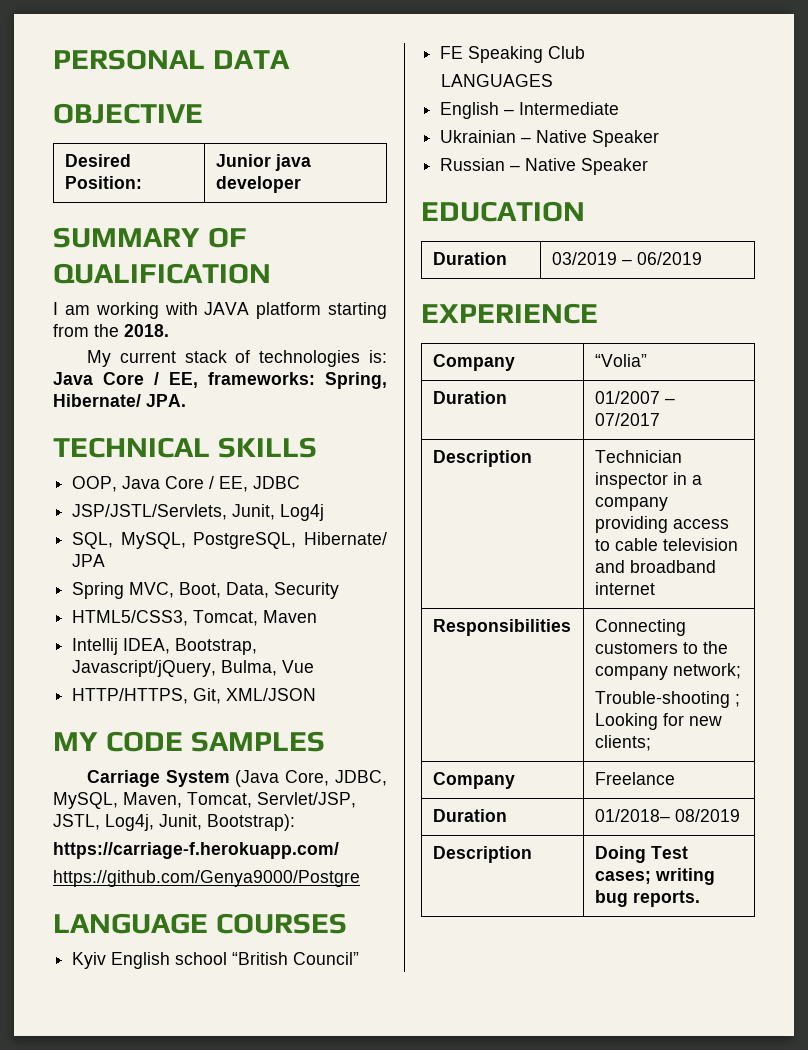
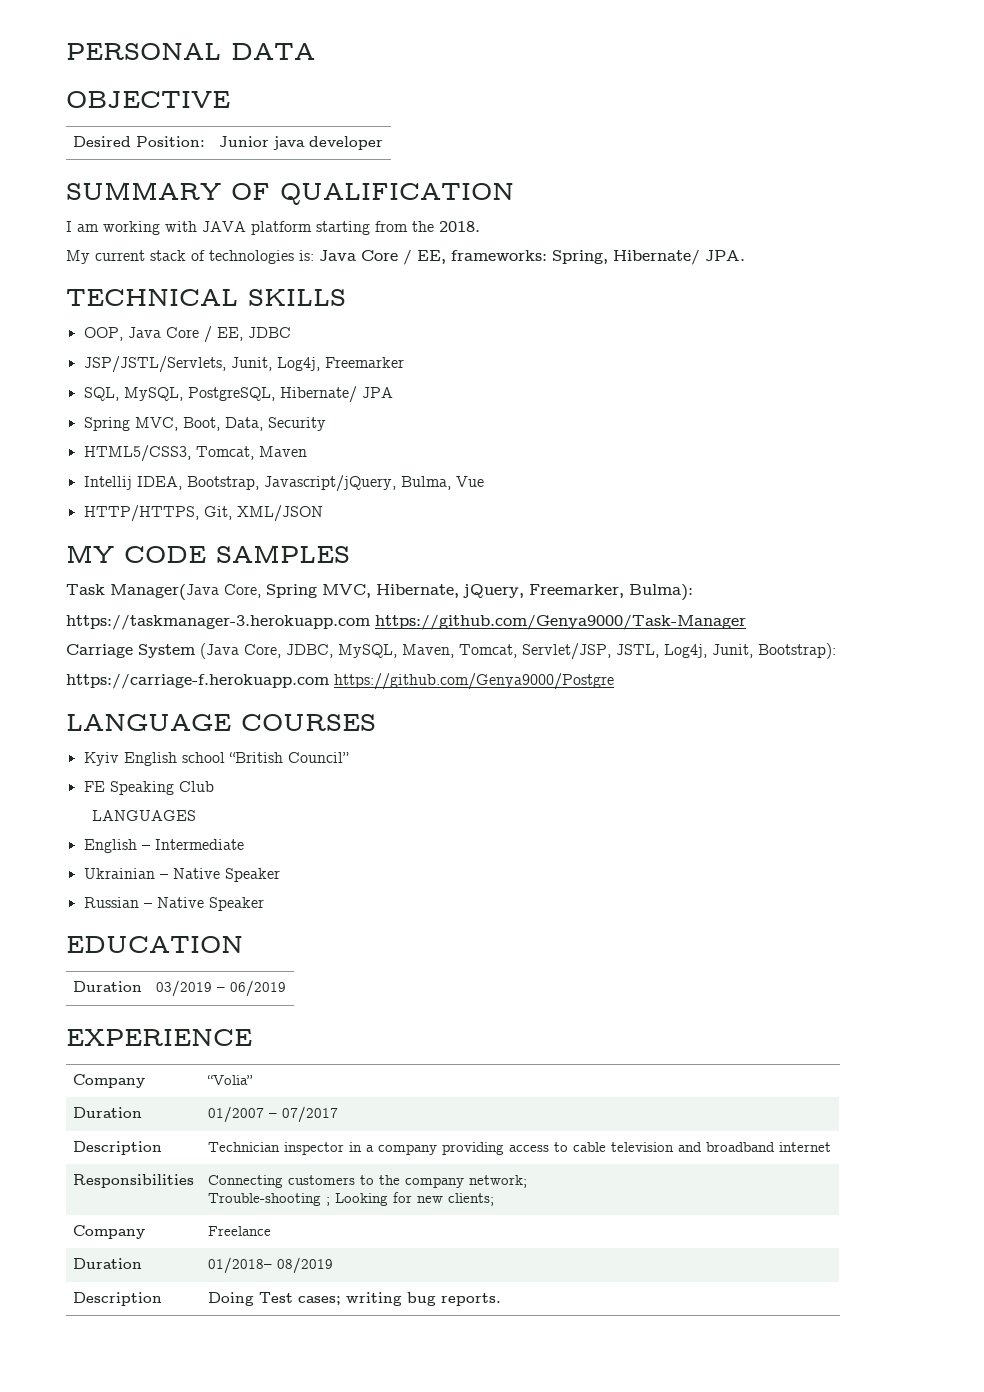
[280,504,325,521] Log4j -> [276,357,404,371] Log4j, Freemarker
(325, 741) none -> [66,584,693,601] [66,614,746,630] // Task Manager(Java Core, Spring MVC, Hibernate, jQuery, Freemarker, Bulma): // https://taskmanager-3.herokuapp.com https://github.com/Genya9000/Task-Manager
[53,842,339,859] https://carriage-f.herokuapp.com/ // -> [66,673,329,689] https://carriage-f.herokuapp.com

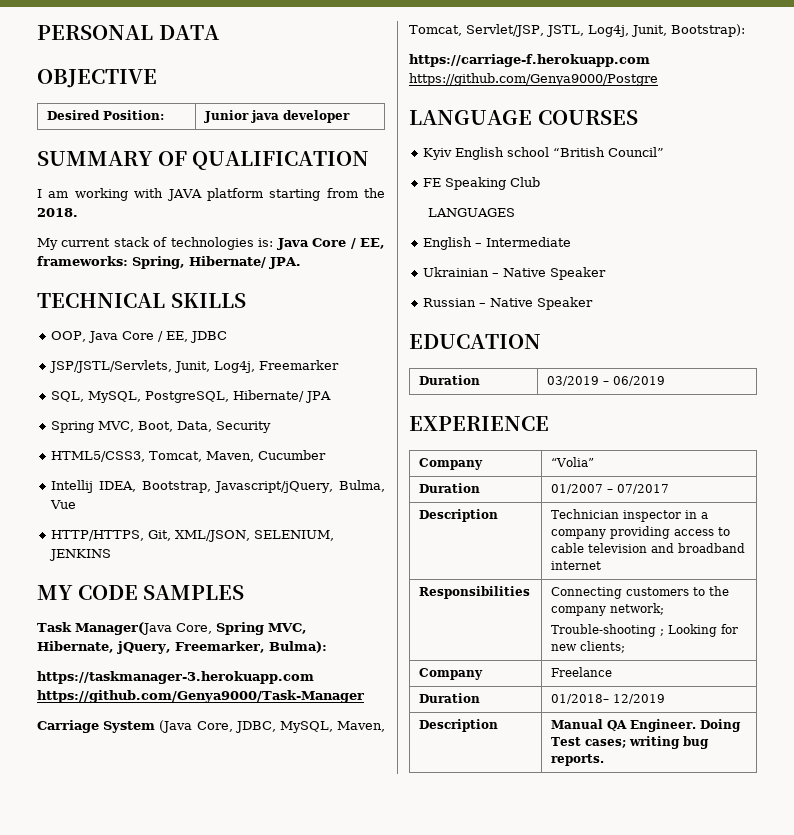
[258,446,307,457] Maven -> [206,450,327,462] Maven, Cucumber
[236,505,323,522] XML/JSON -> [175,530,335,542] [49,549,112,561] XML/JSON, SELENIUM, JENKINS
[276,1257,333,1274] [72,1292,162,1306] 08/2019 // Description | -> [613,694,666,704] [419,719,499,732] [551,719,697,732] 12/2019 // Description | Manual QA Engineer.

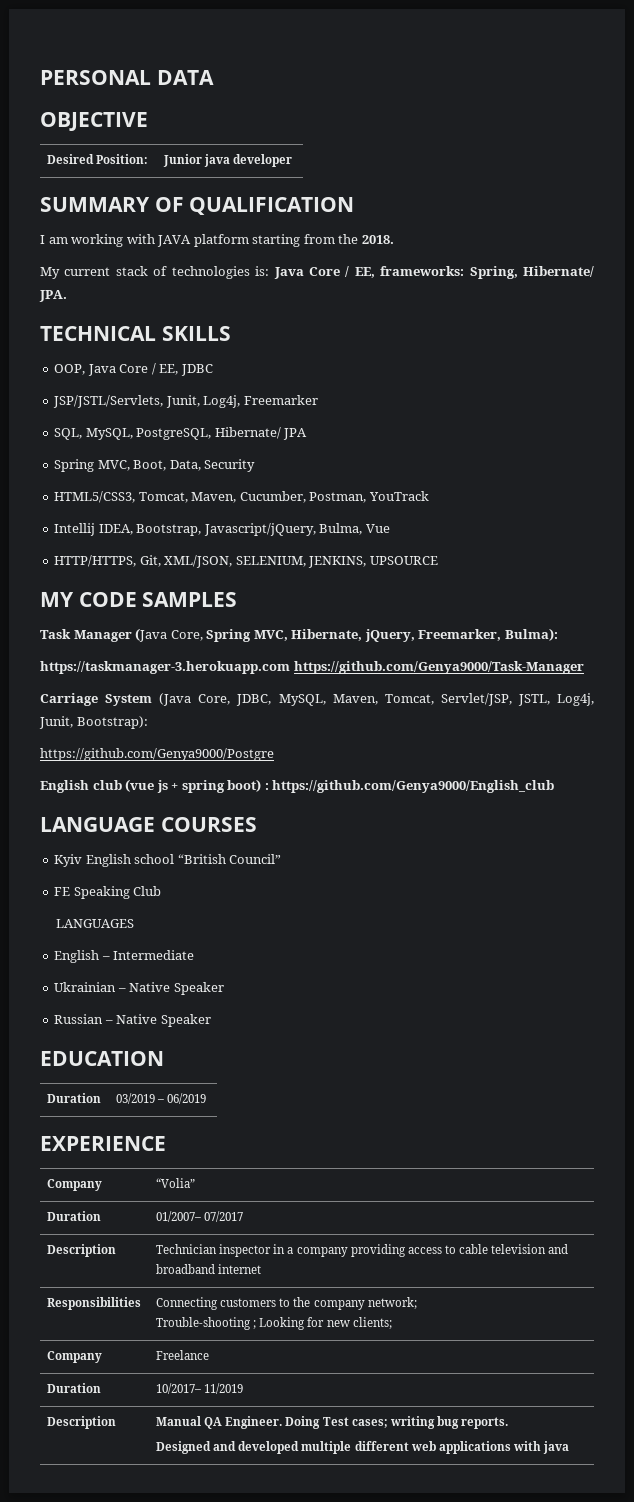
[258,450,327,460] Cucumber -> [239,491,429,503] Cucumber, Postman, YouTrack
[49,549,112,561] JENKINS -> [308,556,438,568] JENKINS, UPSOURCE
[74,622,172,635] Manager(Java -> [73,628,168,642] Manager (Java
[409,54,650,67] https://carriage-f.herokuapp.com -> (148, 722) none
(658, 79) none -> [40,779,555,793] // English club (vue js + spring boot) : https://github.com/Genya9000/English_club
[551,484,614,494] 01/2007 – -> [156,1211,202,1222] 01/2007–
[551,694,666,704] 01/2018– 12/2019 -> [156,1383,244,1394] 10/2017– 11/2019
(605, 760) none -> [156,1441,570,1454] // Designed and developed multiple different web applications with java

